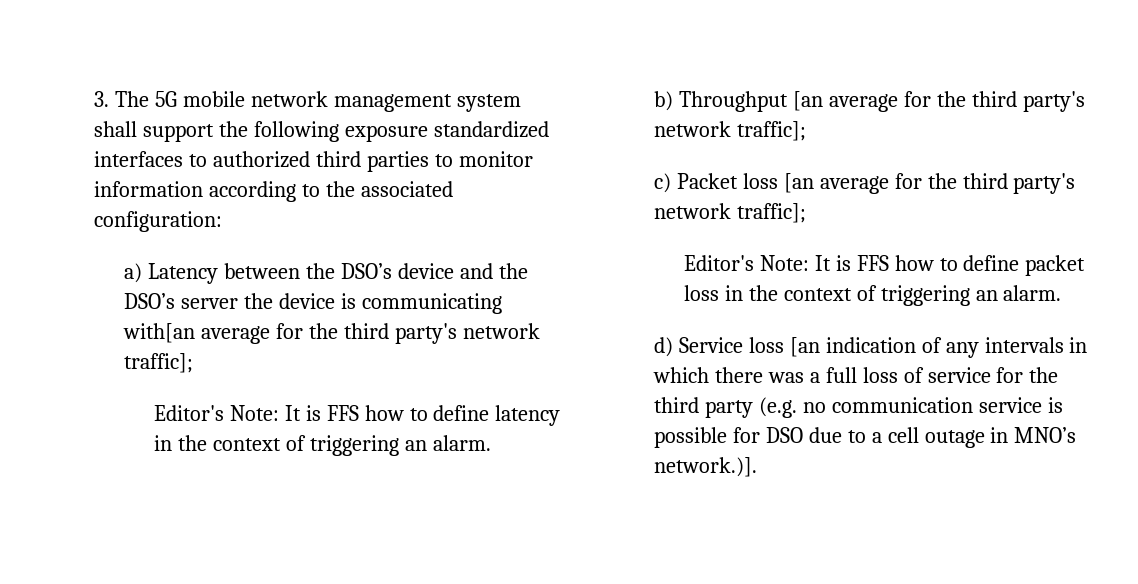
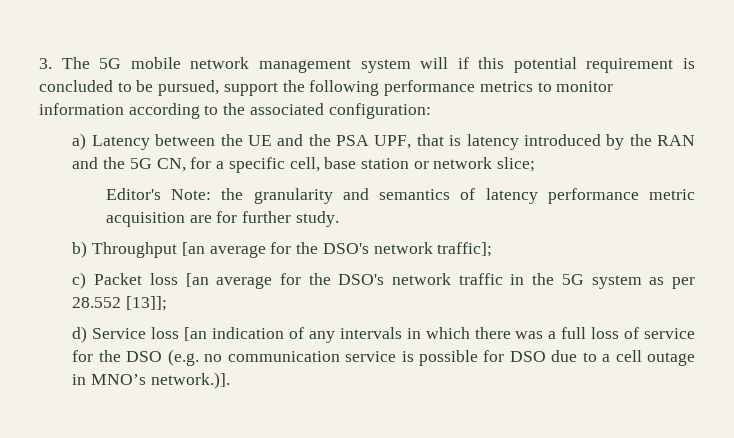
[94,121,549,142] [94,151,429,172] shall support the following exposure standardized interfaces to authorized third parties -> [420,57,695,73] [39,80,533,96] will if this potential requirement is concluded to be pursued, support the following performance metrics
[340,263,528,279] [123,293,502,314] [122,323,540,344] [123,353,193,373] [153,405,561,426] [153,435,491,456] DSO’s device and the DSO’s server the device is communicating with[an average for the third party's network traffic]; // Editor's Note: It is FFS how to define latency in the context of triggering an alarm. -> [247,134,695,150] [72,157,536,173] [105,188,695,204] [105,211,339,227] UE and the PSA UPF, that is latency introduced by the RAN and the 5G CN, for a specific cell, base station or network slice; // Editor's Note: the granularity and semantics of latency performance metric acquisition are for further study.
[971,91,1085,112] third party's -> [322,243,369,254] DSO's
[962,173,1076,194] [653,203,806,223] [683,255,1086,276] [683,285,1062,306] third party's network traffic]; // Editor's Note: It is FFS how to define packet loss in the context of triggering an alarm. -> [338,273,695,289] [72,296,168,311] DSO's network traffic in the 5G system as per 28.552 [13]];
[653,397,753,418] third party -> [126,351,163,362] DSO

